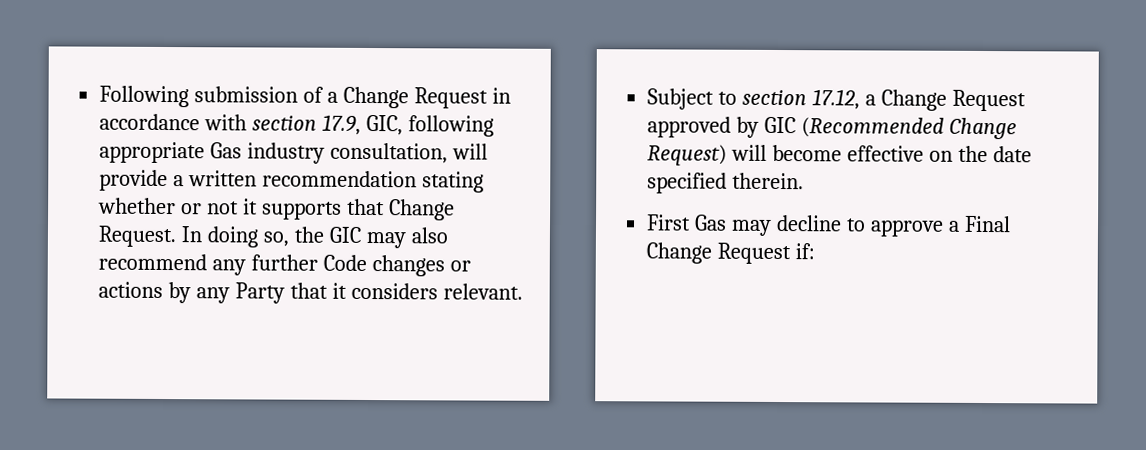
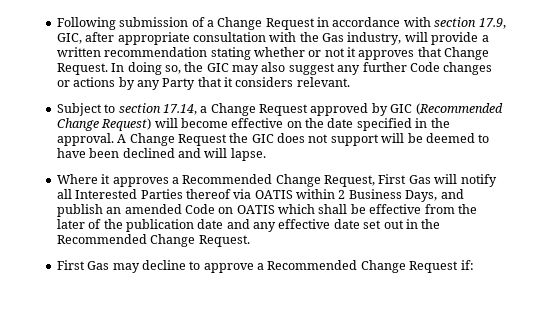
[407,115,494,137] [99,141,449,164] following appropriate Gas industry consultation, -> [85,32,402,45] after appropriate consultation with the Gas industry,
[261,201,342,220] supports -> [358,50,415,60] approves
[98,253,208,271] recommend -> [288,63,335,75] suggest
[812,89,861,110] 17.12, -> [162,104,197,115] 17.14,
[732,172,805,190] therein. -> [415,118,450,128] [56,133,490,146] [56,148,266,161] [56,174,497,187] [56,189,464,202] [56,204,477,217] [56,219,441,232] [56,234,250,247] in the approval. A Change Request the GIC does not support will be deemed to have been declined and will lapse. // Where it approves a Recommended Change Request, First Gas will notify all Interested Parties thereof via OATIS within 2 Business Days, and publish an amended Code on OATIS which shall be effective from the later of the publication date and any effective date set out in the Recommended Change Request.
[963,215,1011,233] Final -> [267,260,358,270] Recommended

